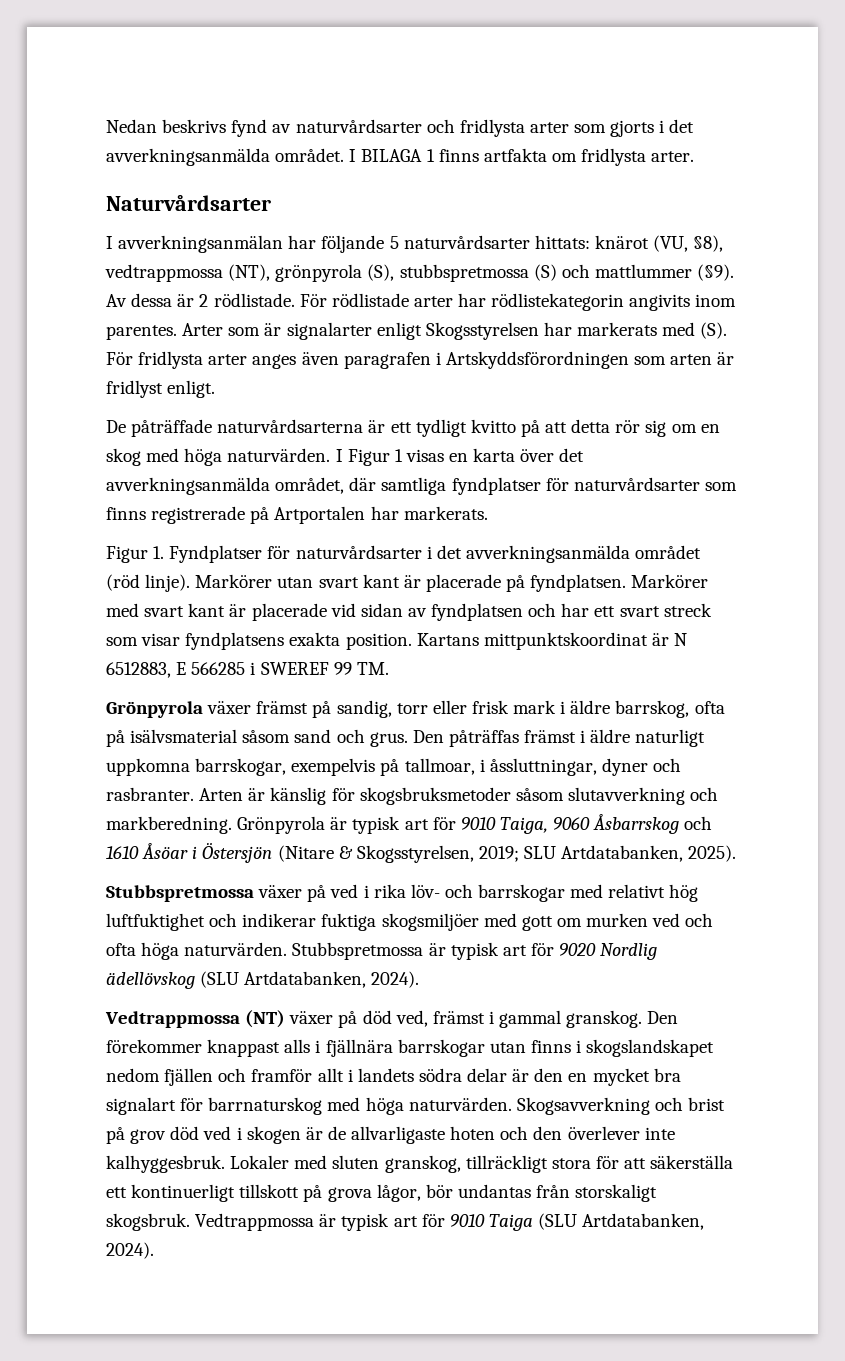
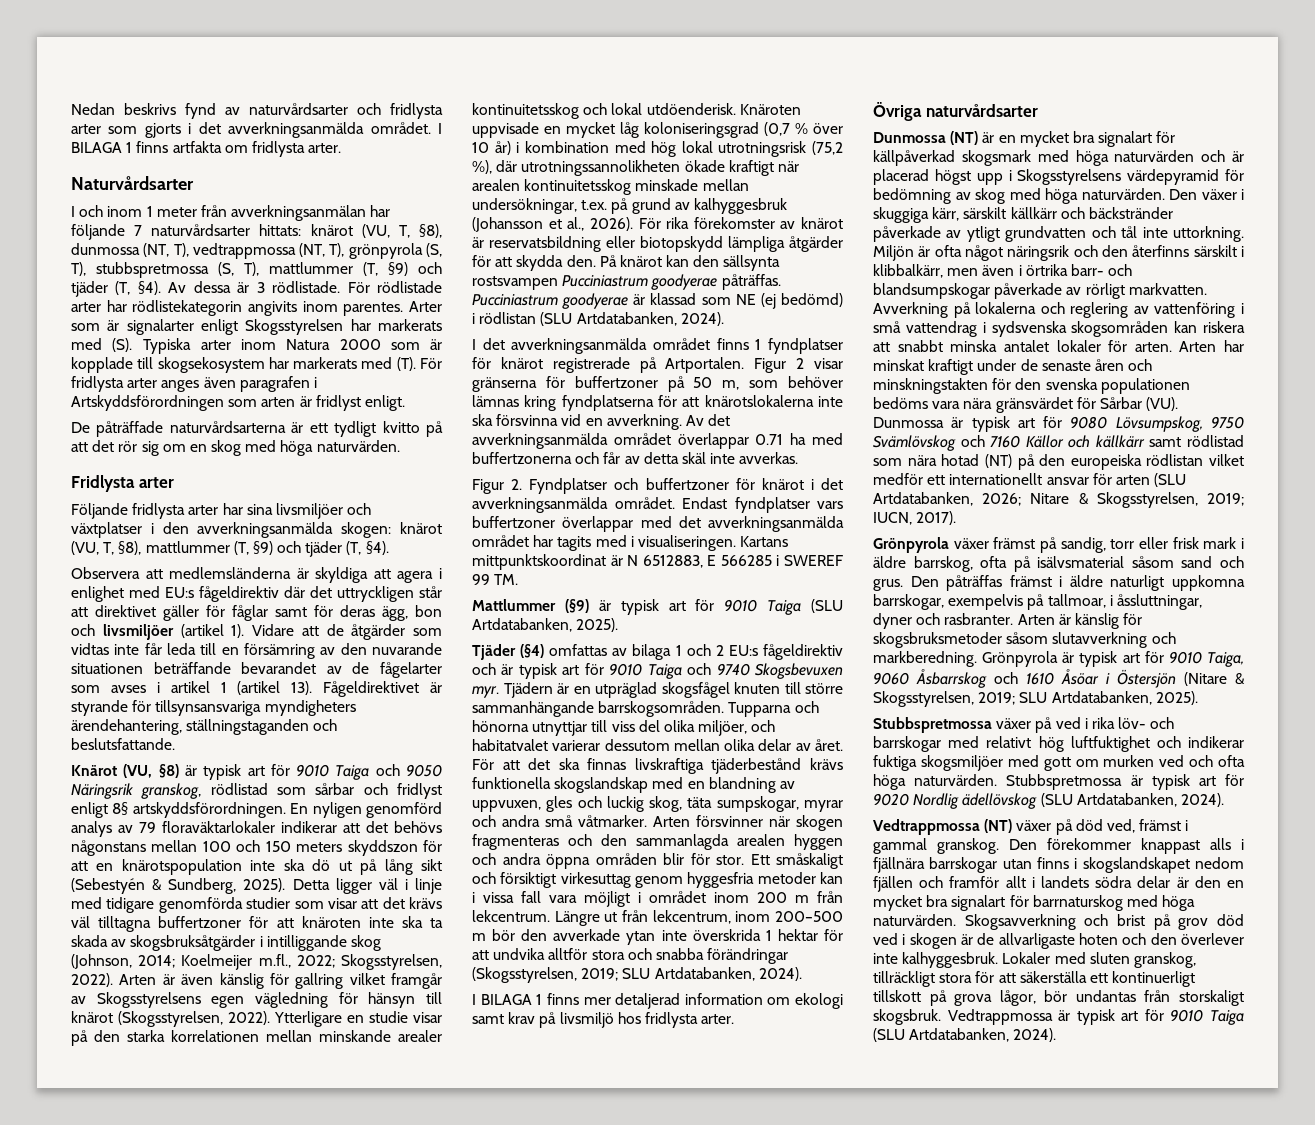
(113, 242) none -> [79,205,227,217] och inom 1 meter från
[389,236,399,249] 5 -> [134,225,143,236] 7
[693,235,724,252] [105,264,735,282] §8), vedtrappmossa (NT), grönpyrola (S), stubbspretmossa (S) och mattlummer (§9). -> [398,224,443,238] [71,243,442,259] [71,262,442,278] [71,281,161,297] T, §8), dunmossa (NT, T), vedtrappmossa (NT, T), grönpyrola (S, T), stubbspretmossa (S, T), mattlummer (T, §9) och tjäder (T, §4).
[199,294,209,307] 2 -> [256,282,265,293] 3
(728, 330) none -> [142,338,442,354] [71,357,416,373] Typiska arter inom Natura 2000 som är kopplade till skogsekosystem har markerats med (T).
[571,419,611,433] detta -> [92,440,115,452] det
[335,448,585,466] [106,477,737,495] [106,506,488,524] [106,545,702,563] [106,574,709,592] [106,603,712,621] [106,632,412,650] I Figur 1 visas en karta över det avverkningsanmälda området, där samtliga fyndplatser för naturvårdsarter som finns registrerade på Artportalen har markerats. // Figur 1. Fyndplatser för naturvårdsarter i det avverkningsanmälda området (röd linje). Markörer utan svart kant är placerade på fyndplatsen. Markörer med svart kant är placerade vid sidan av fyndplatsen och har ett svart streck som visar fyndplatsens exakta position. -> [71,475,174,492] [71,503,372,519] [71,522,442,538] [71,541,389,557] [71,567,442,583] [71,586,442,602] [71,605,442,621] [71,624,442,640] [71,643,442,659] [71,662,442,678] [71,681,442,697] [71,700,356,716] [71,719,338,735] [71,738,175,750] [71,764,443,780] [71,783,442,799] [71,802,442,818] [71,821,442,837] [71,840,442,856] [71,859,443,875] [71,878,442,894] [71,897,442,913] [71,916,443,932] [71,935,381,951] [71,954,442,970] [71,973,442,989] [71,992,443,1008] [71,1011,442,1027] [71,1030,442,1046] [472,103,801,119] [472,122,843,138] [472,141,843,157] [472,160,799,176] [472,179,749,195] [472,198,787,214] [472,217,843,232] [472,236,843,252] [472,255,781,271] [472,274,781,290] [472,293,843,309] [472,312,724,326] [472,338,843,354] [472,357,843,373] [472,376,843,392] [472,395,843,411] [472,414,731,430] [472,433,843,449] [472,452,799,464] [472,478,843,494] [472,497,843,513] [472,516,844,532] [472,535,736,551] // Fridlysta arter // Följande fridlysta arter har sina livsmiljöer och växtplatser i den avverkningsanmälda skogen: knärot (VU, T, §8), mattlummer (T, §9) och tjäder (T, §4). // Observera att medlemsländerna är skyldiga att agera i enlighet med EU:s fågeldirektiv där det uttryckligen står att direktivet gäller för fåglar samt för deras ägg, bon och livsmiljöer (artikel 1). Vidare att de åtgärder som vidtas inte får leda till en försämring av den nuvarande situationen beträffande bevarandet av de fågelarter som avses i artikel 1 (artikel 13). Fågeldirektivet är styrande för tillsynsansvariga myndigheters ärendehantering, ställningstaganden och beslutsfattande. // Knärot (VU, §8) är typisk art för 9010 Taiga och 9050 Näringsrik granskog, rödlistad som sårbar och fridlyst enligt 8§ artskyddsförordningen. En nyligen genomförd analys av 79 floraväktarlokaler indikerar att det behövs någonstans mellan 100 och 150 meters skyddszon för att en knärotspopulation inte ska dö ut på lång sikt (Sebestyén & Sundberg, 2025). Detta ligger väl i linje med tidigare genomförda studier som visar att det krävs väl tilltagna buffertzoner för att knäroten inte ska ta skada av skogsbruksåtgärder i intilliggande skog (Johnson, 2014; Koelmeijer m.fl., 2022; Skogsstyrelsen, 2022). Arten är även känslig för gallring vilket framgår av Skogsstyrelsens egen vägledning för hänsyn till knärot (Skogsstyrelsen, 2022). Ytterligare en studie visar på den starka korrelationen mellan minskande arealer kontinuitetsskog och lokal utdöenderisk. Knäroten uppvisade en mycket låg koloniseringsgrad (0,7 % över 10 år) i kombination med hög lokal utrotningsrisk (75,2 %), där utrotningssannolikheten ökade kraftigt när arealen kontinuitetsskog minskade mellan undersökningar, t.ex. på grund av kalhyggesbruk (Johansson et al., 2026). För rika förekomster av knärot är reservatsbildning eller biotopskydd lämpliga åtgärder för att skydda den. På knärot kan den sällsynta rostsvampen Pucciniastrum goodyerae påträffas. Pucciniastrum goodyerae är klassad som NE (ej bedömd) i rödlistan (SLU Artdatabanken, 2024). // I det avverkningsanmälda området finns 1 fyndplatser för knärot registrerade på Artportalen. Figur 2 visar gränserna för buffertzoner på 50 m, som behöver lämnas kring fyndplatserna för att knärotslokalerna inte ska försvinna vid en avverkning. Av det avverkningsanmälda området överlappar 0.71 ha med buffertzonerna och får av detta skäl inte avverkas. // Figur 2. Fyndplatser och buffertzoner för knärot i det avverkningsanmälda området. Endast fyndplatser vars buffertzoner överlappar med det avverkningsanmälda området har tagits med i visualiseringen.
(389, 668) none -> [472,599,843,615] [472,618,619,632] [472,644,843,660] [472,663,843,679] [472,682,843,698] [472,701,819,717] [472,720,776,736] [472,739,843,751] [472,758,843,774] [472,777,795,793] [472,796,843,812] [472,815,843,831] [472,834,843,850] [472,853,843,869] [472,872,843,888] [472,891,843,907] [472,910,843,926] [472,929,843,945] [472,948,789,964] [472,967,802,983] [472,993,843,1009] [472,1012,735,1028] [873,102,1038,121] [873,131,1176,147] [873,150,1244,166] [873,169,1244,185] [873,188,1244,204] [873,207,1173,223] [873,226,1244,242] [873,245,1244,261] [873,264,1133,278] [873,283,1207,299] [873,302,1244,318] [873,321,1245,337] [873,340,1244,352] [873,359,1153,375] [873,378,1190,394] [873,397,1179,413] [873,416,1244,432] [873,435,1244,451] [873,454,1244,470] [873,473,1187,487] [873,492,1244,508] [873,511,957,525] // Mattlummer (§9) är typisk art för 9010 Taiga (SLU Artdatabanken, 2025). // Tjäder (§4) omfattas av bilaga 1 och 2 EU:s fågeldirektiv och är typisk art för 9010 Taiga och 9740 Skogsbevuxen myr. Tjädern är en utpräglad skogsfågel knuten till större sammanhängande barrskogsområden. Tupparna och hönorna utnyttjar till viss del olika miljöer, och habitatvalet varierar dessutom mellan olika delar av året. För att det ska finnas livskraftiga tjäderbestånd krävs funktionella skogslandskap med en blandning av uppvuxen, gles och luckig skog, täta sumpskogar, myrar och andra små våtmarker. Arten försvinner när skogen fragmenteras och den sammanlagda arealen hyggen och andra öppna områden blir för stor. Ett småskaligt och försiktigt virkesuttag genom hyggesfria metoder kan i vissa fall vara möjligt i området inom 200 m från lekcentrum. Längre ut från lekcentrum, inom 200–500 m bör den avverkade ytan inte överskrida 1 hektar för att undvika alltför stora och snabba förändringar (Skogsstyrelsen, 2019; SLU Artdatabanken, 2024). // I BILAGA 1 finns mer detaljerad information om ekologi samt krav på livsmiljö hos fridlysta arter. // Övriga naturvårdsarter // Dunmossa (NT) är en mycket bra signalart för källpåverkad skogsmark med höga naturvärden och är placerad högst upp i Skogsstyrelsens värdepyramid för bedömning av skog med höga naturvärden. Den växer i skuggiga kärr, särskilt källkärr och bäckstränder påverkade av ytligt grundvatten och tål inte uttorkning. Miljön är ofta något näringsrik och den återfinns särskilt i klibbalkärr, men även i örtrika barr- och blandsumpskogar påverkade av rörligt markvatten. Avverkning på lokalerna och reglering av vattenföring i små vattendrag i sydsvenska skogsområden kan riskera att snabbt minska antalet lokaler för arten. Arten har minskat kraftigt under de senaste åren och minskningstakten för den svenska populationen bedöms vara nära gränsvärdet för Sårbar (VU). Dunmossa är typisk art för 9080 Lövsumpskog, 9750 Svämlövskog och 7160 Källor och källkärr samt rödlistad som nära hotad (NT) på den europeiska rödlistan vilket medför ett internationellt ansvar för arten (SLU Artdatabanken, 2026; Nitare & Skogsstyrelsen, 2019; IUCN, 2017).

